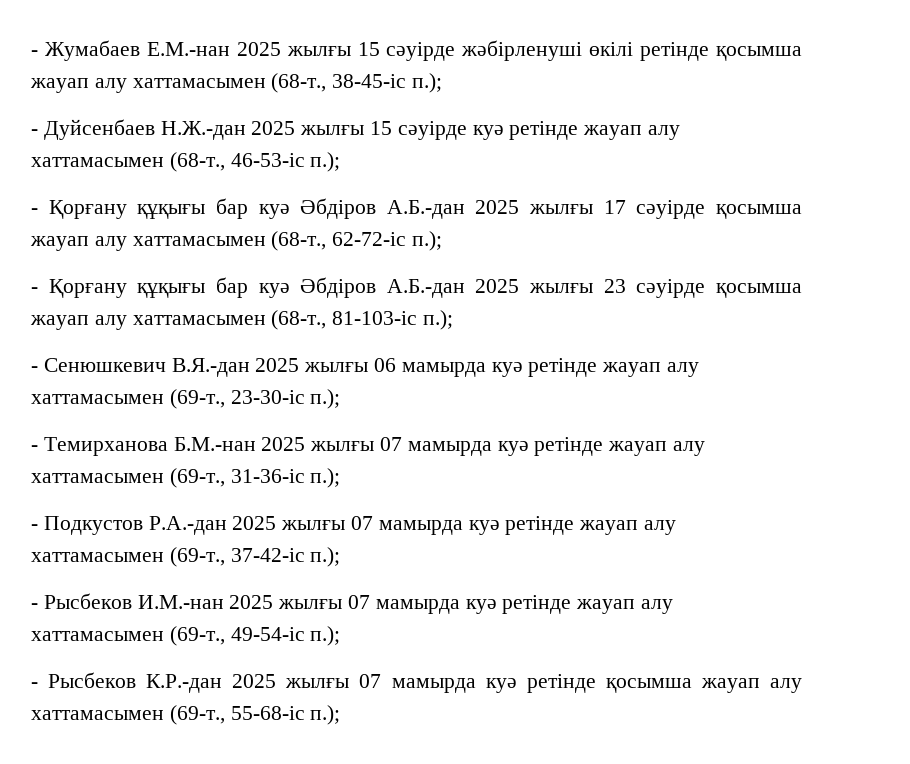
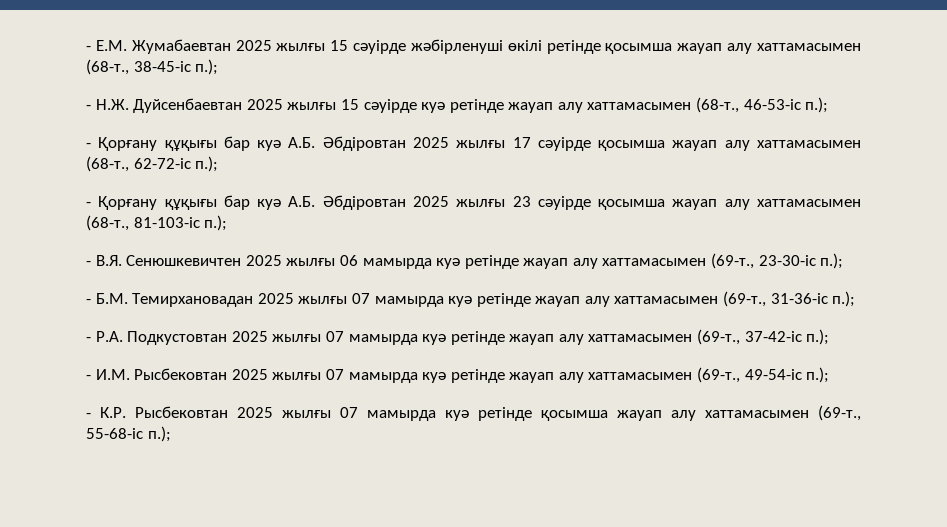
[31,40,230,61] - Жумабаев Е.М.-нан -> [86,39,231,54] - Е.М. Жумабаевтан
[43,119,246,140] Дуйсенбаев Н.Ж.-дан -> [95,98,243,113] Н.Ж. Дуйсенбаевтан
[300,198,465,219] Әбдіров А.Б.-дан -> [288,136,406,151] А.Б. Әбдіровтан
[300,277,465,298] Әбдіров А.Б.-дан -> [288,195,406,210] А.Б. Әбдіровтан
[43,358,250,377] Сенюшкевич В.Я.-дан -> [95,255,242,266] В.Я. Сенюшкевичтен
[43,437,256,456] Темирханова Б.М.-нан -> [95,293,254,307] Б.М. Темирхановадан
[43,516,227,535] Подкустов Р.А.-дан -> [95,331,228,345] Р.А. Подкустовтан
[43,593,224,609] Рысбеков И.М.-нан -> [95,368,228,380] И.М. Рысбековтан
[48,672,223,693] Рысбеков К.Р.-дан -> [100,406,228,418] К.Р. Рысбековтан

